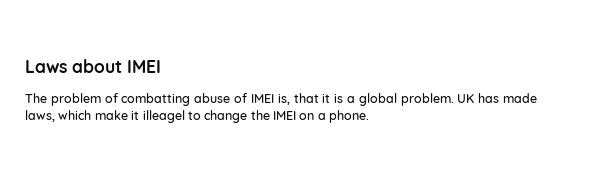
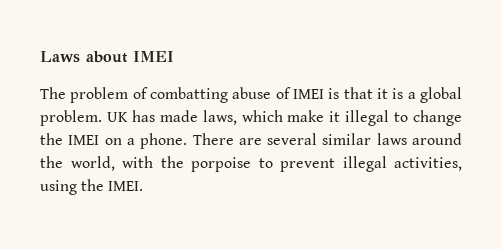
[277,94,290,105] is, -> [328,88,340,99] is
[142,110,185,123] illeagel -> [345,110,390,126] illegal
(370, 116) none -> [192,133,463,145] [40,156,462,172] [40,179,144,195] There are several similar laws around the world, with the porpoise to prevent illegal activities, using the IMEI.

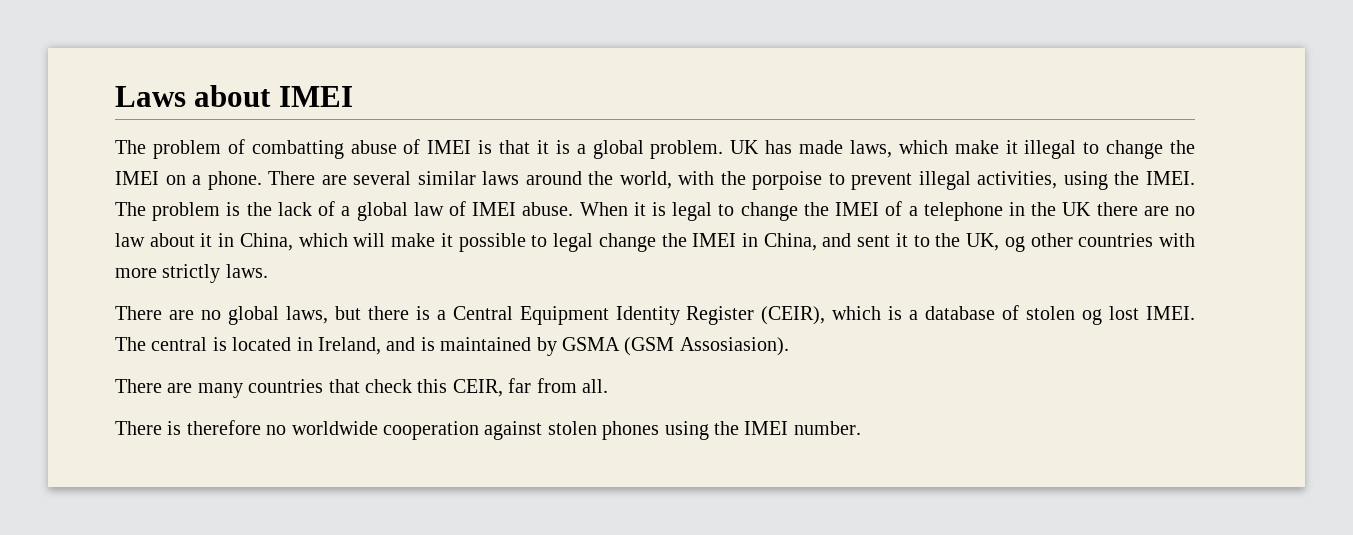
(144, 186) none -> [115,201,1195,221] [115,233,1196,252] [115,264,268,283] [115,305,1196,325] [115,337,789,356] [115,378,608,398] [115,420,861,440] The problem is the lack of a global law of IMEI abuse. When it is legal to change the IMEI of a telephone in the UK there are no law about it in China, which will make it possible to legal change the IMEI in China, and sent it to the UK, og other countries with more strictly laws. // There are no global laws, but there is a Central Equipment Identity Register (CEIR), which is a database of stolen og lost IMEI. The central is located in Ireland, and is maintained by GSMA (GSM Assosiasion). // There are many countries that check this CEIR, far from all. // There is therefore no worldwide cooperation against stolen phones using the IMEI number.

